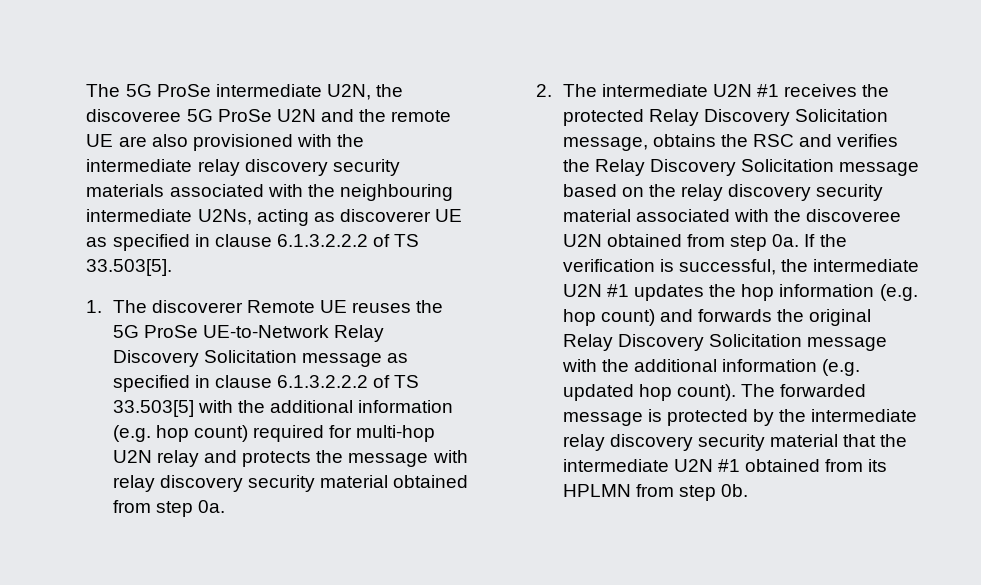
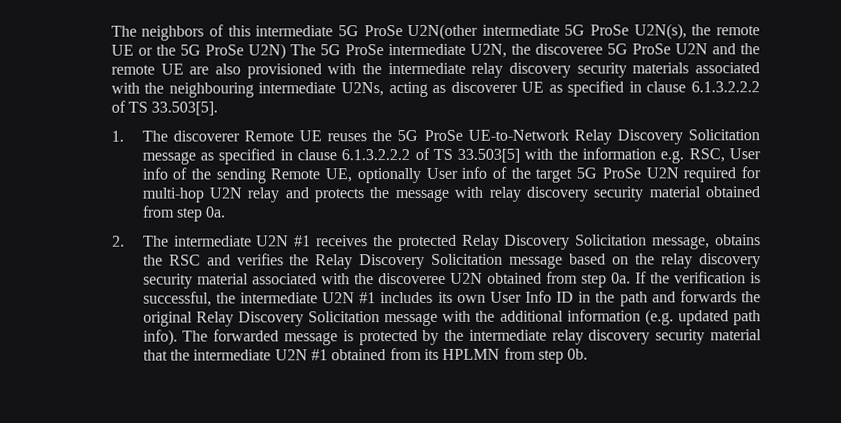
[86,84,121,97] The -> [110,23,760,41] [110,43,316,60] The neighbors of this intermediate 5G ProSe U2N(other intermediate 5G ProSe U2N(s), the remote UE or the 5G ProSe U2N) The
[270,400,454,413] [112,425,249,442] additional information (e.g. hop count) -> [582,147,761,164] [141,166,679,184] information e.g. RSC, User info of the sending Remote UE, optionally User info of the target 5G ProSe U2N
[634,284,918,301] [562,309,655,326] updates the hop information (e.g. hop count) -> [380,290,648,307] includes its own User Info ID in the path
[638,384,737,401] hop count). -> [733,310,762,326] [142,329,178,346] path info).

